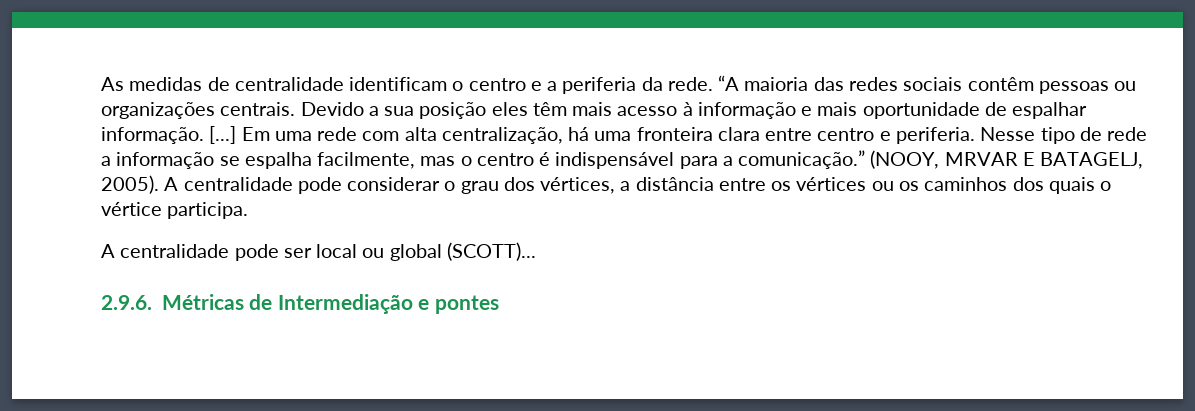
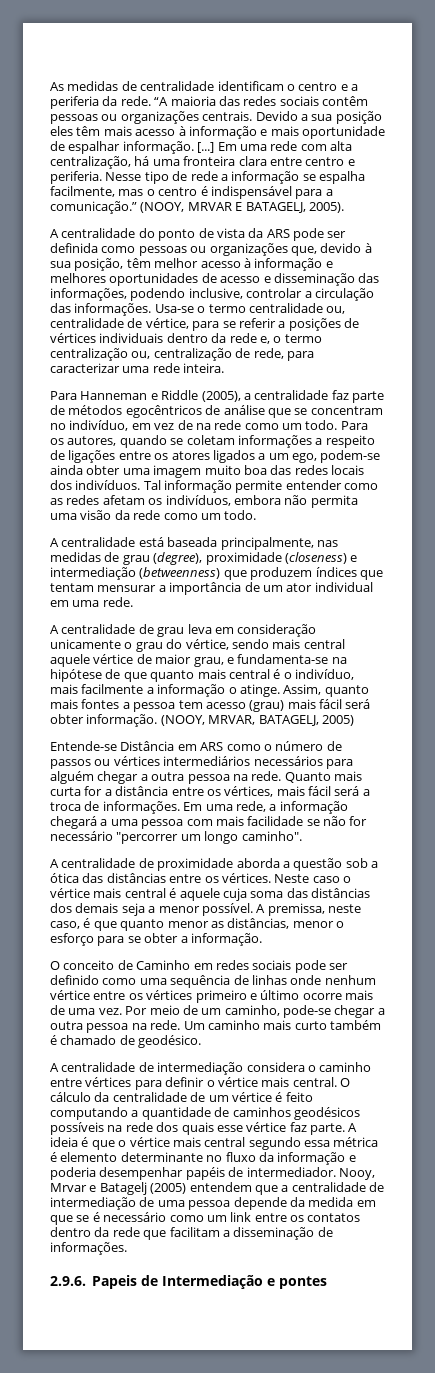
[164,177,1112,194] [101,202,249,219] [101,242,536,261] A centralidade pode considerar o grau dos vértices, a distância entre os vértices ou os caminhos dos quais o vértice participa. // A centralidade pode ser local ou global (SCOTT)... -> [50,228,347,241] [50,243,372,256] [50,258,333,271] [50,273,380,286] [50,288,374,301] [50,303,346,316] [50,318,359,331] [50,333,322,344] [50,348,314,361] [50,363,225,373] [50,390,384,403] [50,405,383,418] [50,420,368,431] [50,435,375,448] [50,450,381,463] [50,465,364,478] [50,480,379,493] [50,495,358,508] [50,510,257,520] [50,537,338,550] [50,552,358,565] [50,567,383,580] [50,582,373,595] [50,597,133,607] [50,624,317,637] [50,639,345,652] [50,654,347,667] [50,669,354,682] [50,684,369,697] [50,699,371,712] [50,714,354,727] [50,741,342,751] [50,756,353,769] [50,771,362,784] [50,786,370,797] [50,801,348,814] [50,816,368,829] [50,831,302,844] [50,858,378,871] [50,873,351,883] [50,888,370,901] [50,903,361,916] [50,918,344,931] [50,933,262,946] [50,960,348,973] [50,975,376,988] [50,990,373,1003] [50,1005,385,1018] [50,1020,381,1033] [50,1035,202,1048] [50,1062,372,1075] [50,1077,350,1090] [50,1092,313,1102] [50,1107,360,1120] [50,1122,358,1135] [50,1137,379,1150] [50,1152,356,1165] [50,1167,375,1180] [50,1182,384,1195] [50,1197,376,1210] [50,1212,361,1225] [50,1227,333,1240] [50,1242,127,1255] // A centralidade do ponto de vista da ARS pode ser definida como pessoas ou organizações que, devido à sua posição, têm melhor acesso à informação e melhores oportunidades de acesso e disseminação das informações, podendo inclusive, controlar a circulação das informações. Usa-se o termo centralidade ou, centralidade de vértice, para se referir a posições de vértices individuais dentro da rede e, o termo centralização ou, centralização de rede, para caracterizar uma rede inteira. // Para Hanneman e Riddle (2005), a centralidade faz parte de métodos egocêntricos de análise que se concentram no indivíduo, em vez de na rede como um todo. Para os autores, quando se coletam informações a respeito de ligações entre os atores ligados a um ego, podem-se ainda obter uma imagem muito boa das redes locais dos indivíduos. Tal informação permite entender como as redes afetam os indivíduos, embora não permita uma visão da rede como um todo. // A centralidade está baseada principalmente, nas medidas de grau (degree), proximidade (closeness) e intermediação (betweenness) que produzem índices que tentam mensurar a importância de um ator individual em uma rede. // A centralidade de grau leva em consideração unicamente o grau do vértice, sendo mais central aquele vértice de maior grau, e fundamenta-se na hipótese de que quanto mais central é o indivíduo, mais facilmente a informação o atinge. Assim, quanto mais fontes a pessoa tem acesso (grau) mais fácil será obter informação. (NOOY, MRVAR, BATAGELJ, 2005) // Entende-se Distância em ARS como o número de passos ou vértices intermediários necessários para alguém chegar a outra pessoa na rede. Quanto mais curta for a distância entre os vértices, mais fácil será a troca de informações. Em uma rede, a informação chegará a uma pessoa com mais facilidade se não for necessário "percorrer um longo caminho". // A centralidade de proximidade aborda a questão sob a ótica das distâncias entre os vértices. Neste caso o vértice mais central é aquele cuja soma das distâncias dos demais seja a menor possível. A premissa, neste caso, é que quanto menor as distâncias, menor o esforço para se obter a informação. // O conceito de Caminho em redes sociais pode ser definido como uma sequência de linhas onde nenhum vértice entre os vértices primeiro e último ocorre mais de uma vez. Por meio de um caminho, pode-se chegar a outra pessoa na rede. Um caminho mais curto também é chamado de geodésico. // A centralidade de intermediação considera o caminho entre vértices para definir o vértice mais central. O cálculo da centralidade de um vértice é feito computando a quantidade de caminhos geodésicos possíveis na rede dos quais esse vértice faz parte. A ideia é que o vértice mais central segundo essa métrica é elemento determinante no fluxo da informação e poderia desempenhar papéis de intermediador. Nooy, Mrvar e Batagelj (2005) entendem que a centralidade de intermediação de uma pessoa depende da medida em que se é necessário como um link entre os contatos dentro da rede que facilitam a disseminação de informações.
[161,294,244,310] Métricas -> [92,1275,138,1289] Papeis

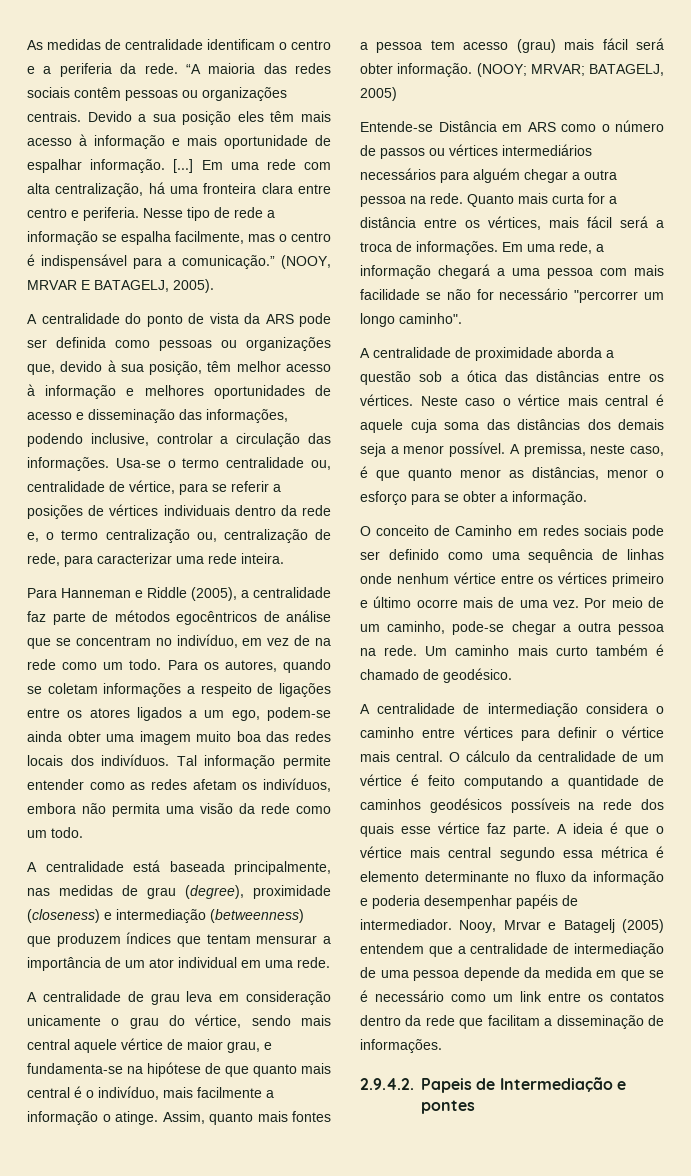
[160,715,256,726] (NOOY, MRVAR, -> [476,63,585,77] (NOOY; MRVAR;
[50,1276,86,1286] 2.9.6. -> [360,1078,414,1090] 2.9.4.2.

